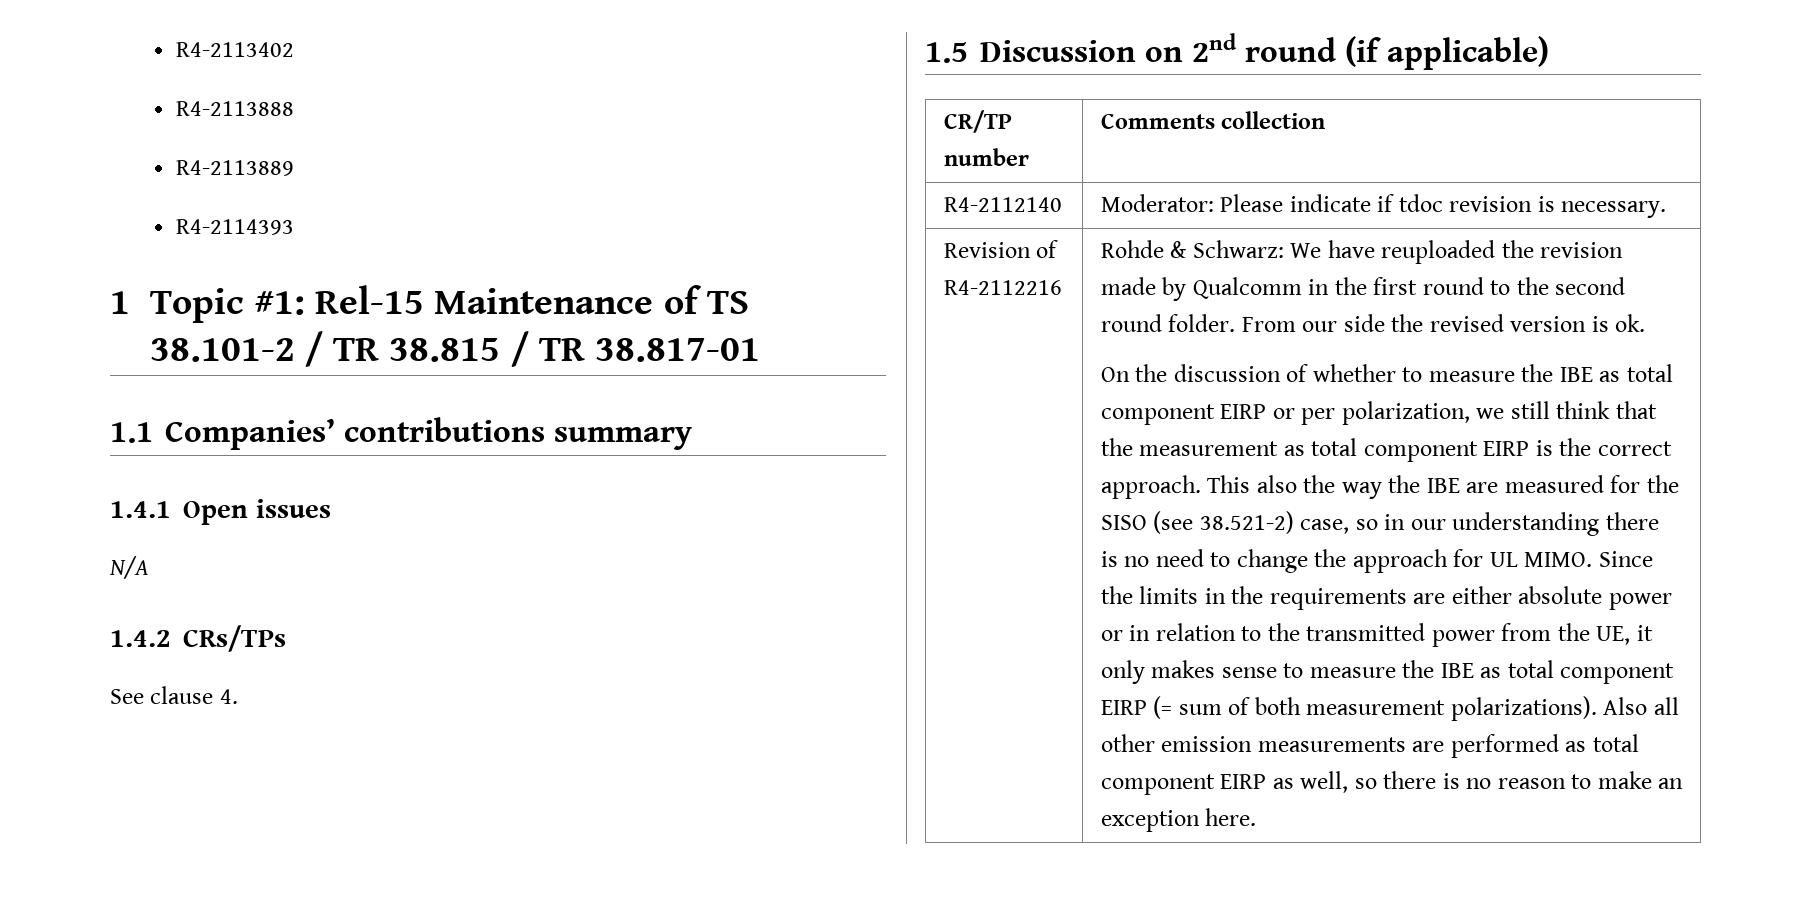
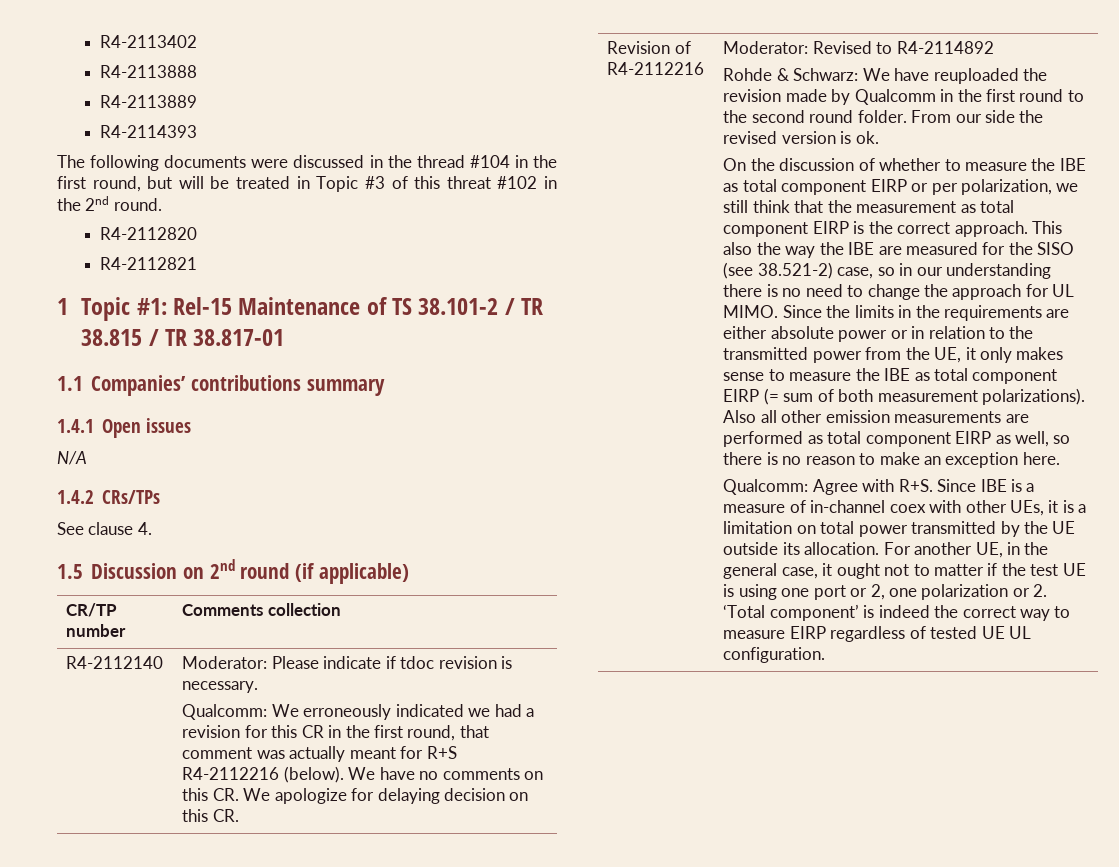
(295, 227) none -> [57,155,558,171] [57,176,558,192] [57,196,162,211] [99,227,197,240] [99,257,197,270] // The following documents were discussed in the thread #104 in the first round, but will be treated in Topic #3 of this threat #102 in the 2nd round. // R4-2112820 // R4-2112821
(1667, 209) none -> [182,704,535,720] [182,725,489,741] [182,746,457,762] [182,766,544,783] [182,788,529,804] [182,809,239,822] // Qualcomm: We erroneously indicated we had a revision for this CR in the first round, that comment was actually meant for R+S R4-2112216 (below). We have no comments on this CR. We apologize for delaying decision on this CR.
(1062, 287) none -> [723,41,994,54] Moderator: Revised to R4-2114892 //
(1257, 817) none -> [723,479,1035,495] [723,500,1087,516] [723,521,1076,537] [723,542,1049,558] [723,563,1086,579] [723,584,1048,600] [723,604,1071,621] [723,626,1032,642] [723,647,826,663] // Qualcomm: Agree with R+S. Since IBE is a measure of in-channel coex with other UEs, it is a limitation on total power transmitted by the UE outside its allocation. For another UE, in the general case, it ought not to matter if the test UE is using one port or 2, one polarization or 2. ‘Total component’ is indeed the correct way to measure EIRP regardless of tested UE UL configuration.

